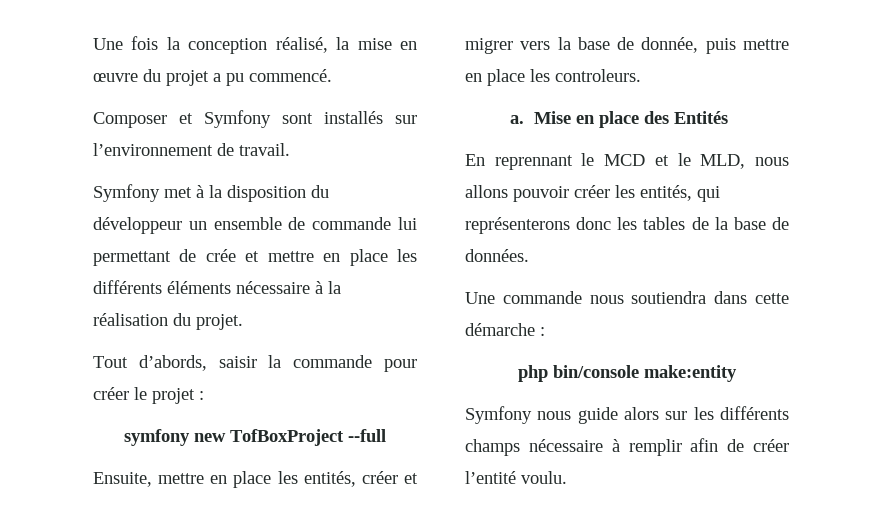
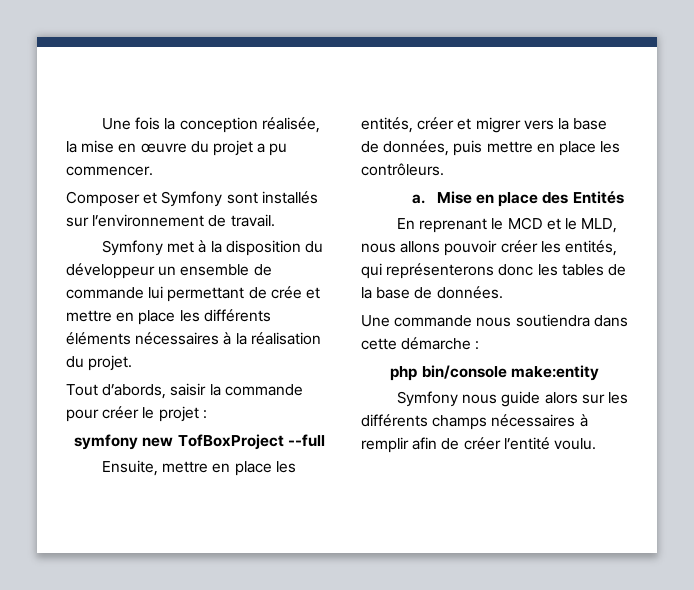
[275,37,328,53] réalisé, -> [261,117,320,133] réalisée,
[249,69,332,82] commencé. -> [66,166,153,176] commencer.
[236,281,310,294] nécessaire -> [135,332,220,345] nécessaires
[641,37,699,53] donnée, -> [383,140,450,156] données,
[555,69,641,82] controleurs. -> [361,163,444,176] contrôleurs.
[494,155,573,170] reprennant -> [419,218,488,233] reprenant
[528,439,603,452] nécessaire -> [491,414,576,427] nécessaires

